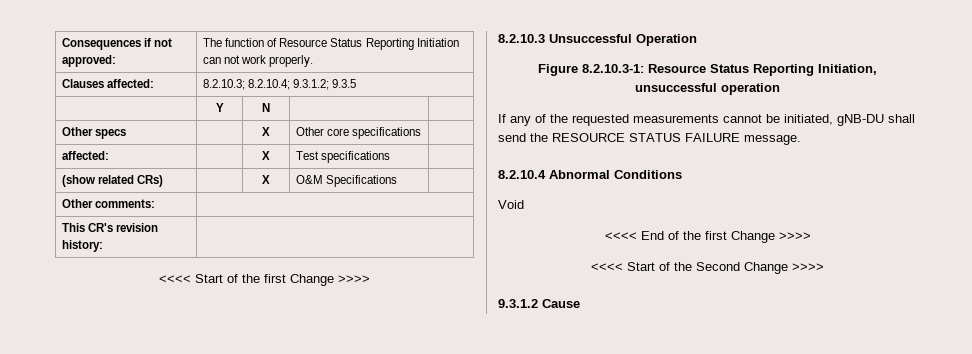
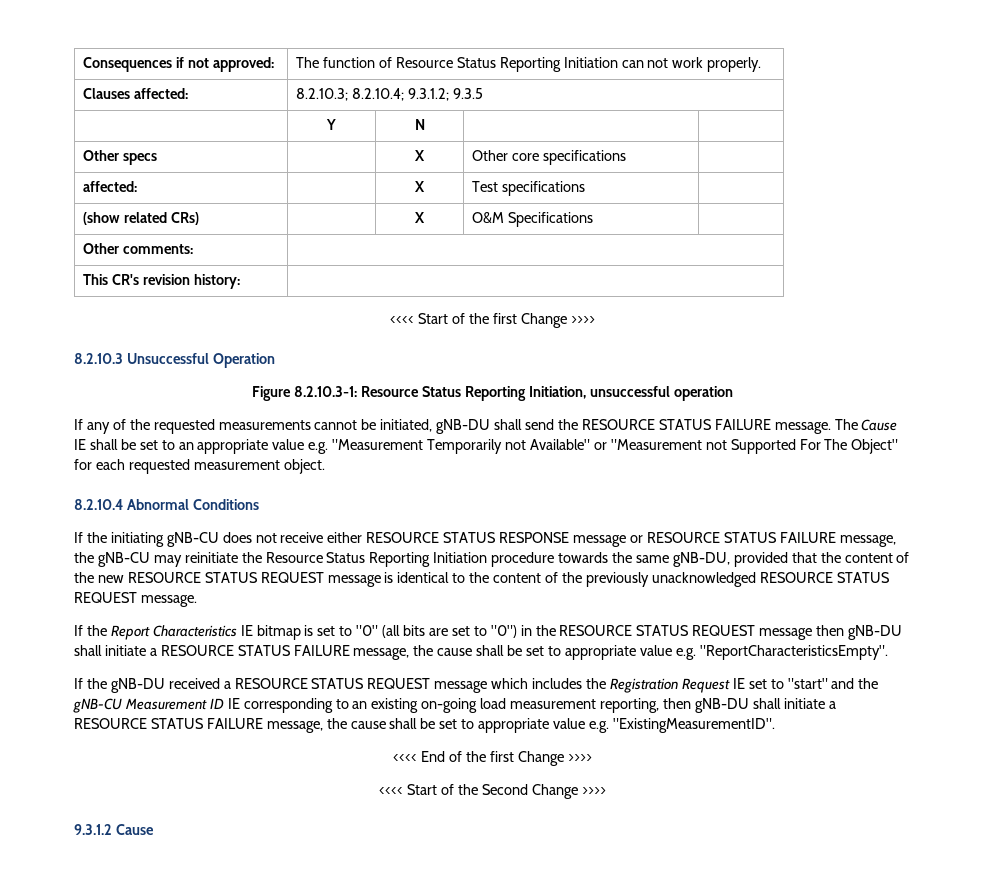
[498,170,682,179] [498,200,524,209] // 8.2.10.4 Abnormal Conditions // Void -> [834,419,898,431] [74,439,899,454] [74,459,325,474] [74,499,259,510] [74,532,896,547] [74,552,910,567] [74,572,890,587] [74,592,197,607] [74,625,903,640] [74,645,888,660] [74,678,879,693] [73,698,836,713] [74,718,775,733] The Cause IE shall be set to an appropriate value e.g. "Measurement Temporarily not Available" or "Measurement not Supported For The Object" for each requested measurement object. // 8.2.10.4 Abnormal Conditions // If the initiating gNB-CU does not receive either RESOURCE STATUS RESPONSE message or RESOURCE STATUS FAILURE message, the gNB-CU may reinitiate the Resource Status Reporting Initiation procedure towards the same gNB-DU, provided that the content of the new RESOURCE STATUS REQUEST message is identical to the content of the previously unacknowledged RESOURCE STATUS REQUEST message. // If the Report Characteristics IE bitmap is set to "0" (all bits are set to "0") in the RESOURCE STATUS REQUEST message then gNB-DU shall initiate a RESOURCE STATUS FAILURE message, the cause shall be set to appropriate value e.g. "ReportCharacteristicsEmpty". // If the gNB-DU received a RESOURCE STATUS REQUEST message which includes the Registration Request IE set to "start" and the gNB-CU Measurement ID IE corresponding to an existing on-going load measurement reporting, then gNB-DU shall initiate a RESOURCE STATUS FAILURE message, the cause shall be set to appropriate value e.g. "ExistingMeasurementID".

